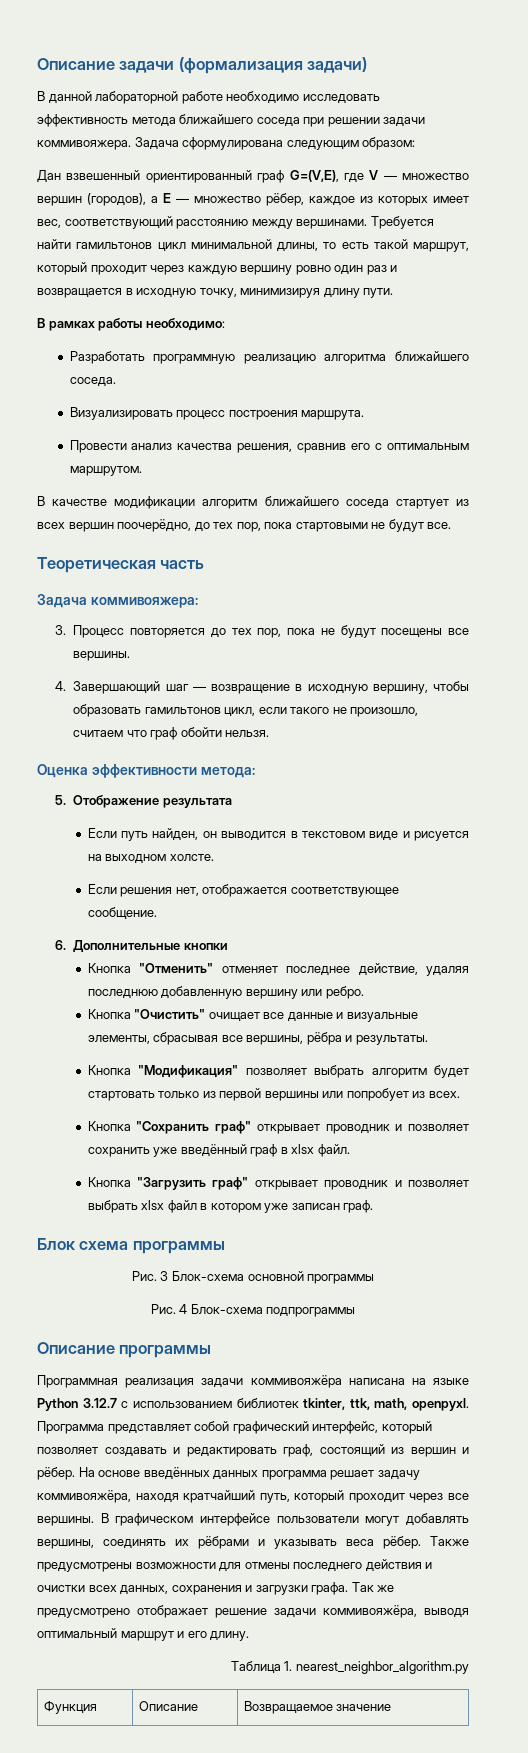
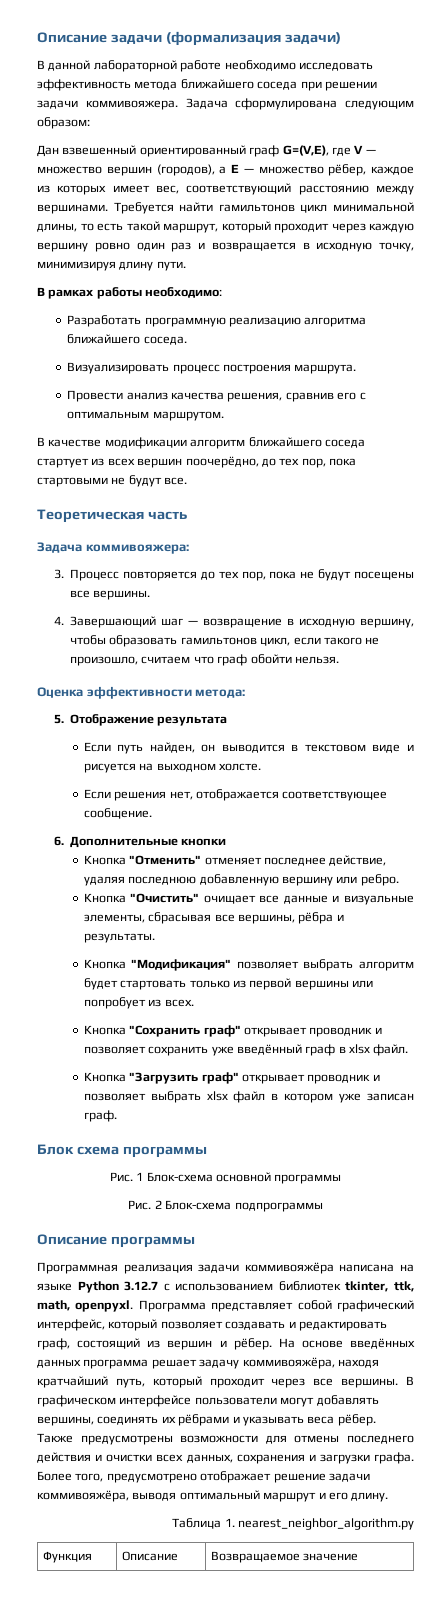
[160,1271,169,1281] 3 -> [136,1172,144,1181] 1
[179,1304,188,1314] 4 -> [154,1200,162,1209] 2
[351,1582,395,1592] Так же -> [37,1471,104,1482] Более того,

